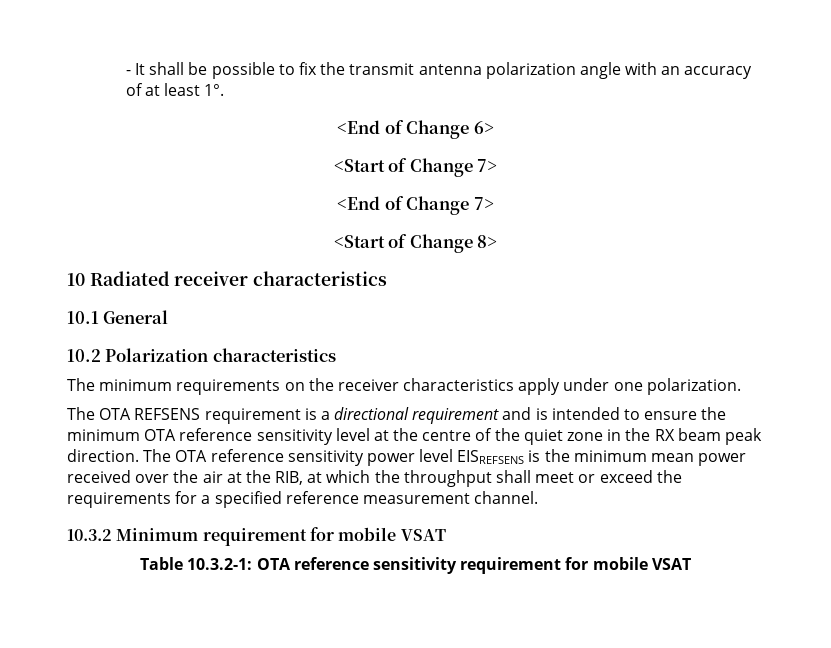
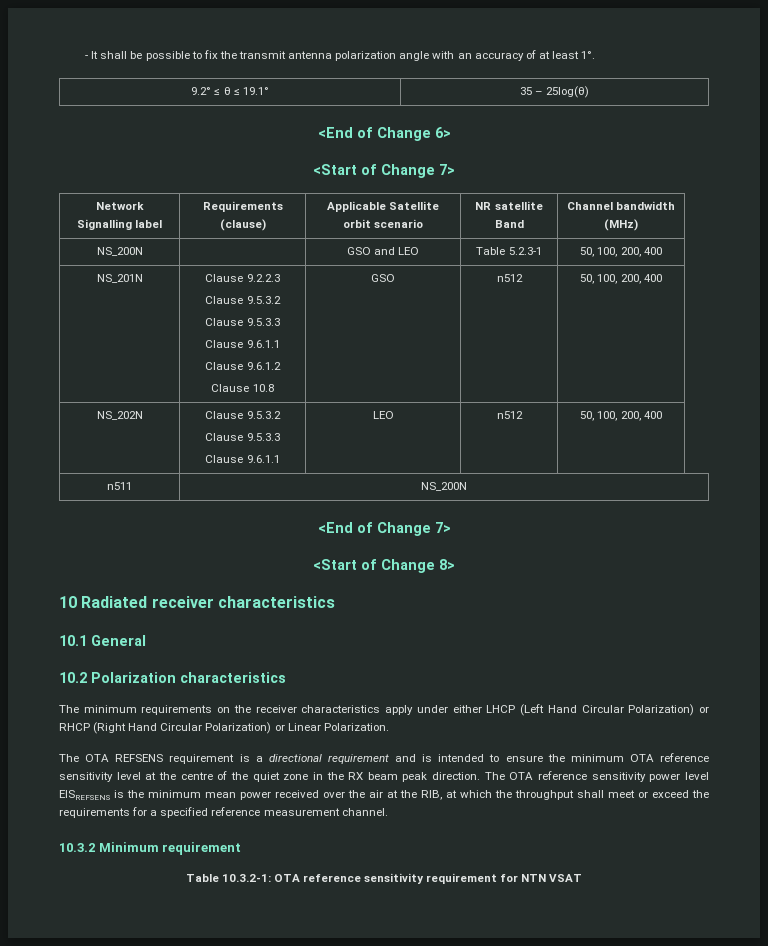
(225, 90) none -> [191,87,269,95] [519,86,590,98] // 9.2° ≤ θ ≤ 19.1° | 35 – 25log(θ)
(498, 165) none -> [95,202,144,210] [76,219,163,230] [202,201,283,212] [219,219,266,231] [326,201,440,212] [342,219,424,228] [475,201,543,210] [494,220,524,228] [566,201,676,210] [604,219,638,231] [96,247,143,256] [346,247,420,255] [476,247,542,255] [580,247,662,257] [96,274,143,283] [205,274,280,282] [205,296,281,304] [205,318,280,326] [205,340,280,348] [205,362,281,370] [211,384,274,392] [371,274,395,282] [496,274,523,282] [580,274,662,284] [96,411,143,420] [205,411,281,419] [205,433,280,441] [205,455,280,463] [372,411,394,419] [496,411,523,419] [580,411,662,421] [107,482,132,490] [421,482,467,491] // Network Signalling label | Requirements (clause) | Applicable Satellite orbit scenario | NR satellite Band | Channel bandwidth (MHz) // NS_200N | | GSO and LEO | Table 5.2.3-1 | 50, 100, 200, 400 // NS_201N | Clause 9.2.2.3 // Clause 9.5.3.2 // Clause 9.5.3.3 // Clause 9.6.1.1 // Clause 9.6.1.2 // Clause 10.8 | GSO | n512 | 50, 100, 200, 400 // NS_202N | Clause 9.5.3.2 // Clause 9.5.3.3 // Clause 9.6.1.1 | LEO | n512 | 50, 100, 200, 400 // n511 | NS_200N
[613,378,741,395] one polarization. -> [452,704,710,716] [59,722,389,734] either LHCP (Left Hand Circular Polarization) or RHCP (Right Hand Circular Polarization) or Linear Polarization.
[309,527,446,541] for mobile VSAT -> (242, 848) none
[592,557,648,570] mobile -> [521,874,547,882] NTN

